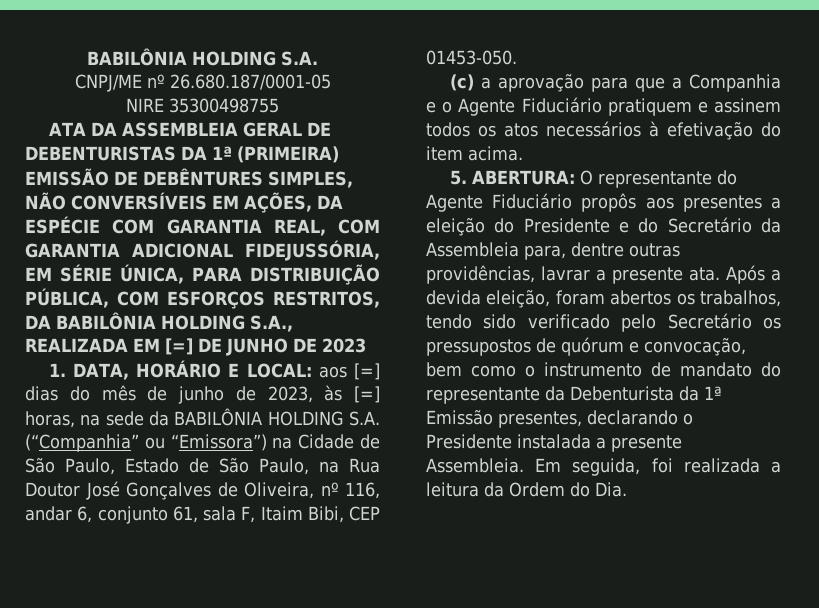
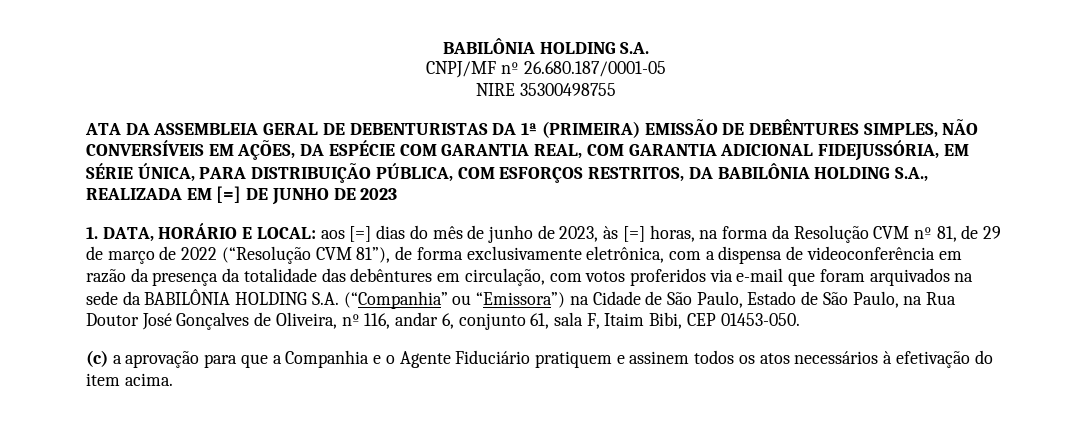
[74,74,142,92] CNPJ/ME -> [426,61,497,78] CNPJ/MF
(101, 420) none -> [722,225,1002,243] [86,246,962,264] [86,268,974,286] forma da Resolução CVM nº 81, de 29 de março de 2022 (“Resolução CVM 81”), de forma exclusivamente eletrônica, com a dispensa de videoconferência em razão da presença da totalidade das debêntures em circulação, com votos proferidos via e-mail que foram arquivados na
[449,170,737,188] [426,193,781,212] [426,217,781,236] [426,242,680,260] [426,265,781,284] [426,290,781,308] [426,313,781,332] [426,337,746,356] [426,362,781,377] [426,386,722,404] [426,410,693,428] [426,434,682,452] [426,458,781,476] [426,482,627,497] // 5. ABERTURA: O representante do Agente Fiduciário propôs aos presentes a eleição do Presidente e do Secretário da Assembleia para, dentre outras providências, lavrar a presente ata. Após a devida eleição, foram abertos os trabalhos, tendo sido verificado pelo Secretário os pressupostos de quórum e convocação, bem como o instrumento de mandato do representante da Debenturista da 1ª Emissão presentes, declarando o Presidente instalada a presente Assembleia. Em seguida, foi realizada a leitura da Ordem do Dia. -> (173, 379) none

